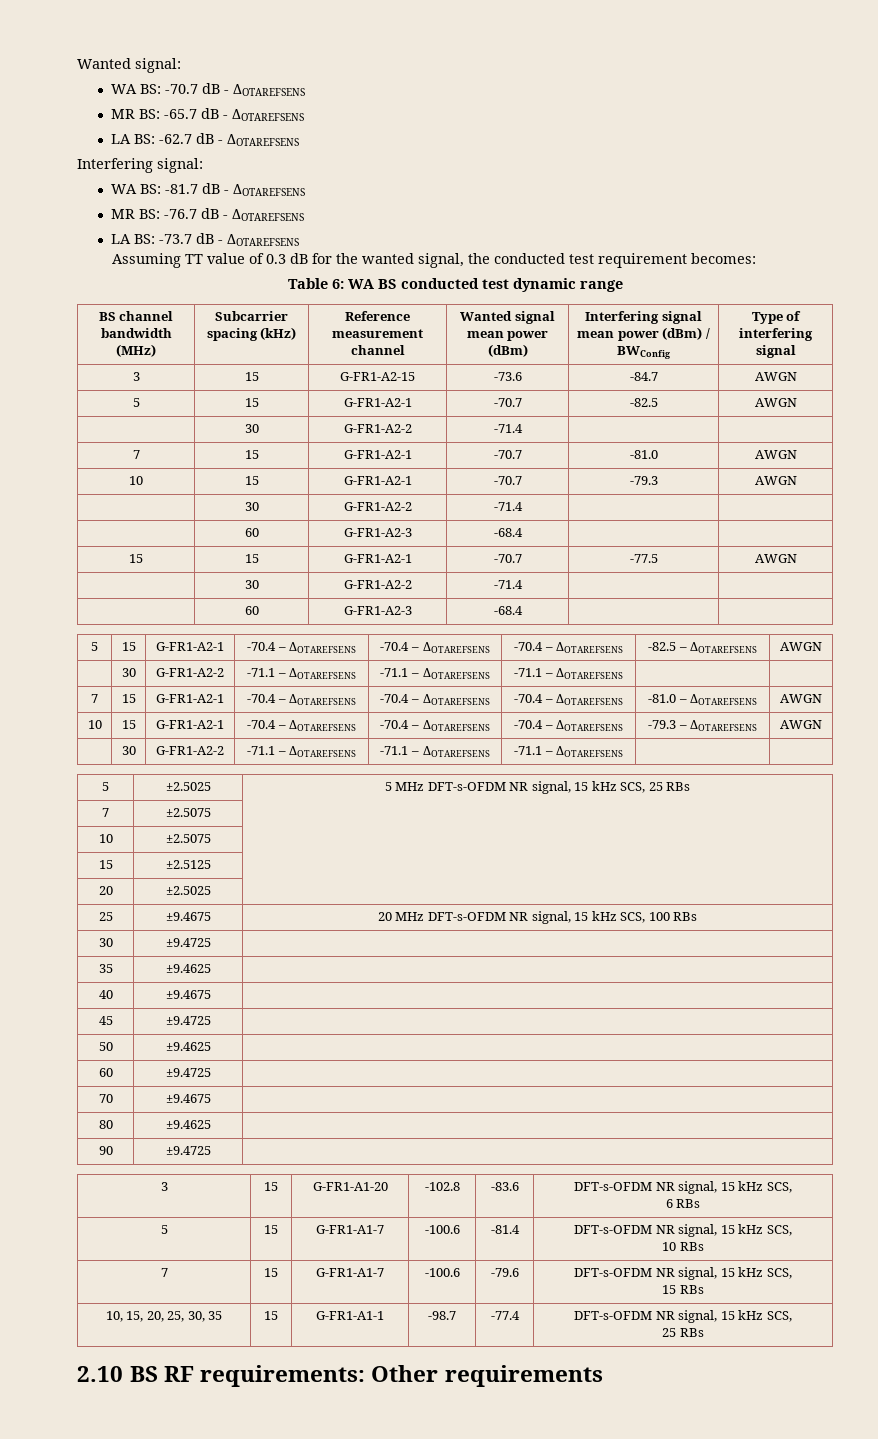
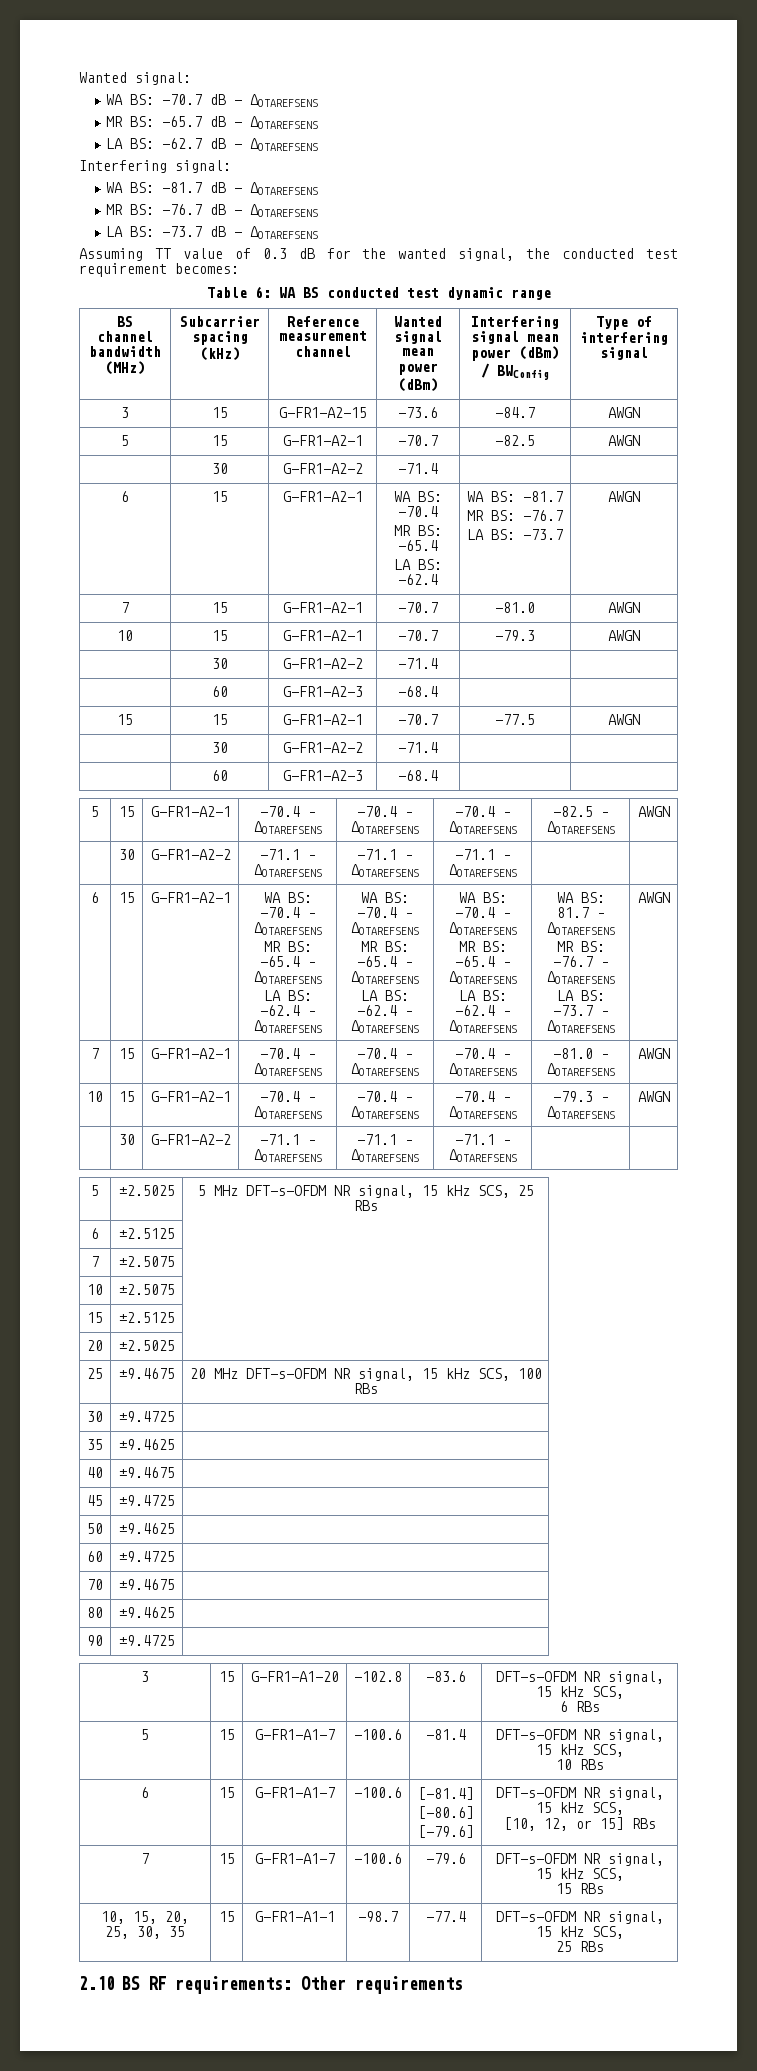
(523, 428) none -> [121,491,129,502] [211,491,228,502] [282,491,363,502] [394,491,442,502] [398,506,438,517] [394,525,442,536] [398,540,438,551] [394,559,442,570] [398,574,438,585] [467,491,563,502] [467,510,563,521] [467,529,563,540] [608,491,640,502] // 6 | 15 | G-FR1-A2-1 | WA BS: -70.4 // MR BS: -65.4 // LA BS: -62.4 | WA BS: -81.7 // MR BS: -76.7 // LA BS: -73.7 | AWGN
(624, 673) none -> [91,892,99,903] [118,892,135,903] [150,892,231,903] [263,892,312,903] [259,907,316,918] [253,922,322,935] [263,941,312,952] [259,956,316,967] [253,971,322,984] [263,990,312,1001] [259,1005,316,1016] [253,1020,322,1033] [361,892,409,903] [357,907,413,918] [351,922,419,935] [361,941,409,952] [357,956,413,967] [351,971,419,984] [361,990,409,1001] [357,1005,413,1016] [351,1020,419,1033] [458,892,507,903] [454,907,511,918] [448,922,517,935] [458,941,507,952] [454,956,511,967] [448,971,517,984] [458,990,507,1001] [454,1005,511,1016] [448,1020,517,1033] [556,892,605,903] [556,907,605,918] [546,922,615,935] [556,941,605,952] [552,956,609,967] [546,971,615,984] [556,990,605,1001] [552,1005,609,1016] [546,1020,615,1033] [637,892,670,903] // 6 | 15 | G-FR1-A2-1 | WA BS: -70.4 – ΔOTAREFSENS // MR BS: -65.4 – ΔOTAREFSENS // LA BS: -62.4 – ΔOTAREFSENS | WA BS: -70.4 – ΔOTAREFSENS // MR BS: -65.4 – ΔOTAREFSENS // LA BS: -62.4 – ΔOTAREFSENS | WA BS: -70.4 – ΔOTAREFSENS // MR BS: -65.4 – ΔOTAREFSENS // LA BS: -62.4 – ΔOTAREFSENS | WA BS: 81.7 – ΔOTAREFSENS // MR BS: -76.7 – ΔOTAREFSENS // LA BS: -73.7 – ΔOTAREFSENS | AWGN
(691, 786) none -> [91,1228,99,1239] [118,1228,175,1239] // 6 | ±2.5125 |
(704, 1246) none -> [141,1787,149,1798] [218,1787,235,1798] [254,1787,335,1798] [354,1787,402,1798] [417,1787,474,1800] [417,1806,474,1819] [417,1825,474,1838] [495,1787,664,1800] [535,1802,624,1815] [503,1817,656,1831] // 6 | 15 | G-FR1-A1-7 | -100.6 | [-81.4] // [-80.6] // [-79.6] | DFT-s-OFDM NR signal, 15 kHz SCS, // [10, 12, or 15] RBs

